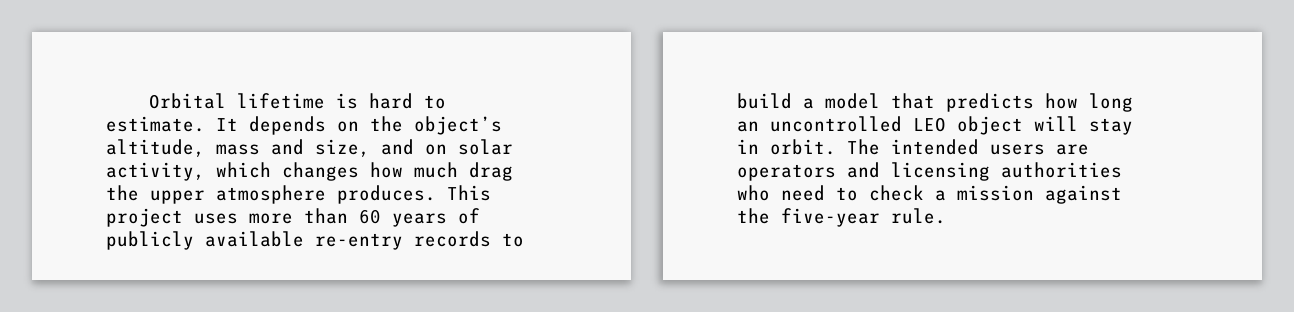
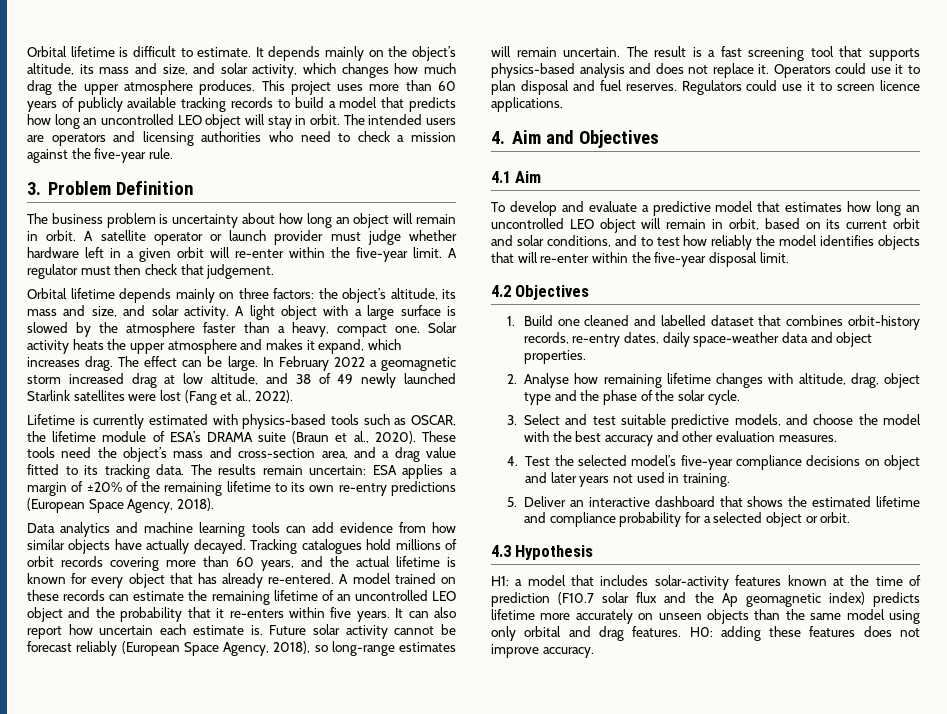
[368,93,413,109] hard -> [132,46,176,57] difficult
(326, 125) none -> [325,46,365,61] mainly
[216,139,447,157] mass and size, and on -> [79,63,216,75] its mass and size, and
[315,233,403,250] re-entry -> [181,97,227,112] tracking
(946, 216) none -> [27,181,193,195] [27,213,456,228] [27,230,457,245] [27,247,457,262] [27,264,275,279] [27,288,456,303] [27,305,456,320] [27,322,458,337] [27,339,401,354] [27,356,456,371] [27,373,456,388] [27,390,293,405] [27,414,457,429] [27,431,456,444] [27,447,456,462] [27,464,457,479] [27,481,456,496] [27,498,214,513] [27,522,457,537] [27,539,458,554] [27,556,456,571] [27,573,456,588] [27,590,457,605] [27,607,457,622] [27,624,456,639] [27,641,456,656] [491,46,920,61] [491,63,920,78] [491,80,921,95] [491,97,563,112] [491,130,659,148] [491,171,542,183] [491,201,920,216] [491,218,920,233] [491,235,921,250] [491,252,789,267] [491,285,590,300] [507,315,920,330] [523,332,873,347] [523,350,586,364] [507,373,920,388] [524,390,740,405] [507,414,921,429] [524,431,837,446] [507,455,920,470] [525,472,731,487] [507,496,920,507] [524,512,851,527] [491,545,594,560] [491,575,921,590] [491,592,920,607] [491,609,920,624] [491,626,920,641] [491,644,594,658] // 3. Problem Definition // The business problem is uncertainty about how long an object will remain in orbit. A satellite operator or launch provider must judge whether hardware left in a given orbit will re-enter within the five-year limit. A regulator must then check that judgement. // Orbital lifetime depends mainly on three factors: the object’s altitude, its mass and size, and solar activity. A light object with a large surface is slowed by the atmosphere faster than a heavy, compact one. Solar activity heats the upper atmosphere and makes it expand, which increases drag. The effect can be large. In February 2022 a geomagnetic storm increased drag at low altitude, and 38 of 49 newly launched Starlink satellites were lost (Fang et al., 2022). // Lifetime is currently estimated with physics-based tools such as OSCAR, the lifetime module of ESA’s DRAMA suite (Braun et al., 2020). These tools need the object’s mass and cross-section area, and a drag value fitted to its tracking data. The results remain uncertain: ESA applies a margin of ±20% of the remaining lifetime to its own re-entry predictions (European Space Agency, 2018). // Data analytics and machine learning tools can add evidence from how similar objects have actually decayed. Tracking catalogues hold millions of orbit records covering more than 60 years, and the actual lifetime is known for every object that has already re-entered. A model trained on these records can estimate the remaining lifetime of an uncontrolled LEO object and the probability that it re-enters within five years. It can also report how uncertain each estimate is. Future solar activity cannot be forecast reliably (European Space Agency, 2018), so long-range estimates will remain uncertain. The result is a fast screening tool that supports physics-based analysis and does not replace it. Operators could use it to plan disposal and fuel reserves. Regulators could use it to screen licence applications. // 4. Aim and Objectives // 4.1 Aim // To develop and evaluate a predictive model that estimates how long an uncontrolled LEO object will remain in orbit, based on its current orbit and solar conditions, and to test how reliably the model identifies objects that will re-enter within the five-year disposal limit. // 4.2 Objectives // 1. Build one cleaned and labelled dataset that combines orbit-history records, re-entry dates, daily space-weather data and object properties. // 2. Analyse how remaining lifetime changes with altitude, drag, object type and the phase of the solar cycle. // 3. Select and test suitable predictive models, and choose the model with the best accuracy and other evaluation measures. // 4. Test the selected model’s five-year compliance decisions on object and later years not used in training. // 5. Deliver an interactive dashboard that shows the estimated lifetime and compliance probability for a selected object or orbit. // 4.3 Hypothesis // H1: a model that includes solar-activity features known at the time of prediction (F10.7 solar flux and the Ap geomagnetic index) predicts lifetime more accurately on unseen objects than the same model using only orbital and drag features. H0: adding these features does not improve accuracy.

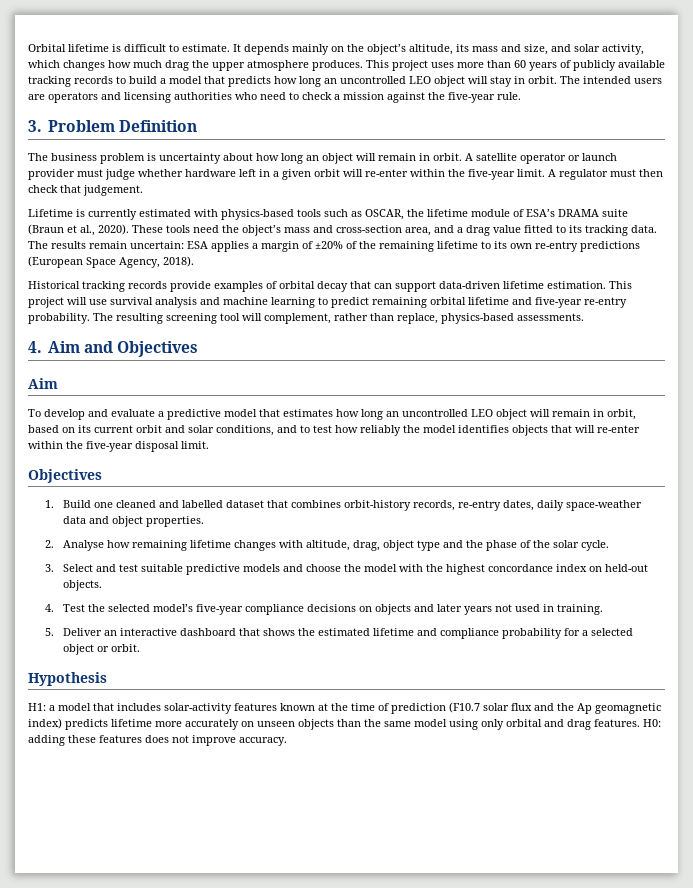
[27,288,456,303] [27,305,456,320] [27,322,458,337] [27,339,401,354] [27,356,456,371] [27,373,456,388] [27,390,293,405] // Orbital lifetime depends mainly on three factors: the object’s altitude, its mass and size, and solar activity. A light object with a large surface is slowed by the atmosphere faster than a heavy, compact one. Solar activity heats the upper atmosphere and makes it expand, which increases drag. The effect can be large. In February 2022 a geomagnetic storm increased drag at low altitude, and 38 of 49 newly launched Starlink satellites were lost (Fang et al., 2022). -> (143, 190) none
[27,522,457,537] [27,539,458,554] [27,556,456,571] [27,573,456,588] [27,590,457,605] [27,607,457,622] [27,624,456,639] [27,641,456,656] [491,46,920,61] [491,63,920,78] [491,80,921,95] [491,97,563,112] Data analytics and machine learning tools can add evidence from how similar objects have actually decayed. Tracking catalogues hold millions of orbit records covering more than 60 years, and the actual lifetime is known for every object that has already re-entered. A model trained on these records can estimate the remaining lifetime of an uncontrolled LEO object and the probability that it re-enters within five years. It can also report how uncertain each estimate is. Future solar activity cannot be forecast reliably (European Space Agency, 2018), so long-range estimates will remain uncertain. The result is a fast screening tool that supports physics-based analysis and does not replace it. Operators could use it to plan disposal and fuel reserves. Regulators could use it to screen licence applications. -> [28,281,632,292] [28,297,627,308] [28,313,584,324] Historical tracking records provide examples of orbital decay that can support data-driven lifetime estimation. This project will use survival analysis and machine learning to predict remaining orbital lifetime and five-year re-entry probability. The resulting screening tool will complement, rather than replace, physics-based assessments.
[491,171,511,183] 4.1 -> (198, 349) none
[491,285,511,297] 4.2 -> (209, 445) none
[734,414,781,426] models, -> [242,564,280,572] models
[575,431,837,446] best accuracy and other evaluation measures. -> [445,564,648,575] [62,580,102,591] highest concordance index on held-out objects.
[884,455,920,470] object -> [374,604,411,615] objects
[491,545,511,557] 4.3 -> (140, 648) none

